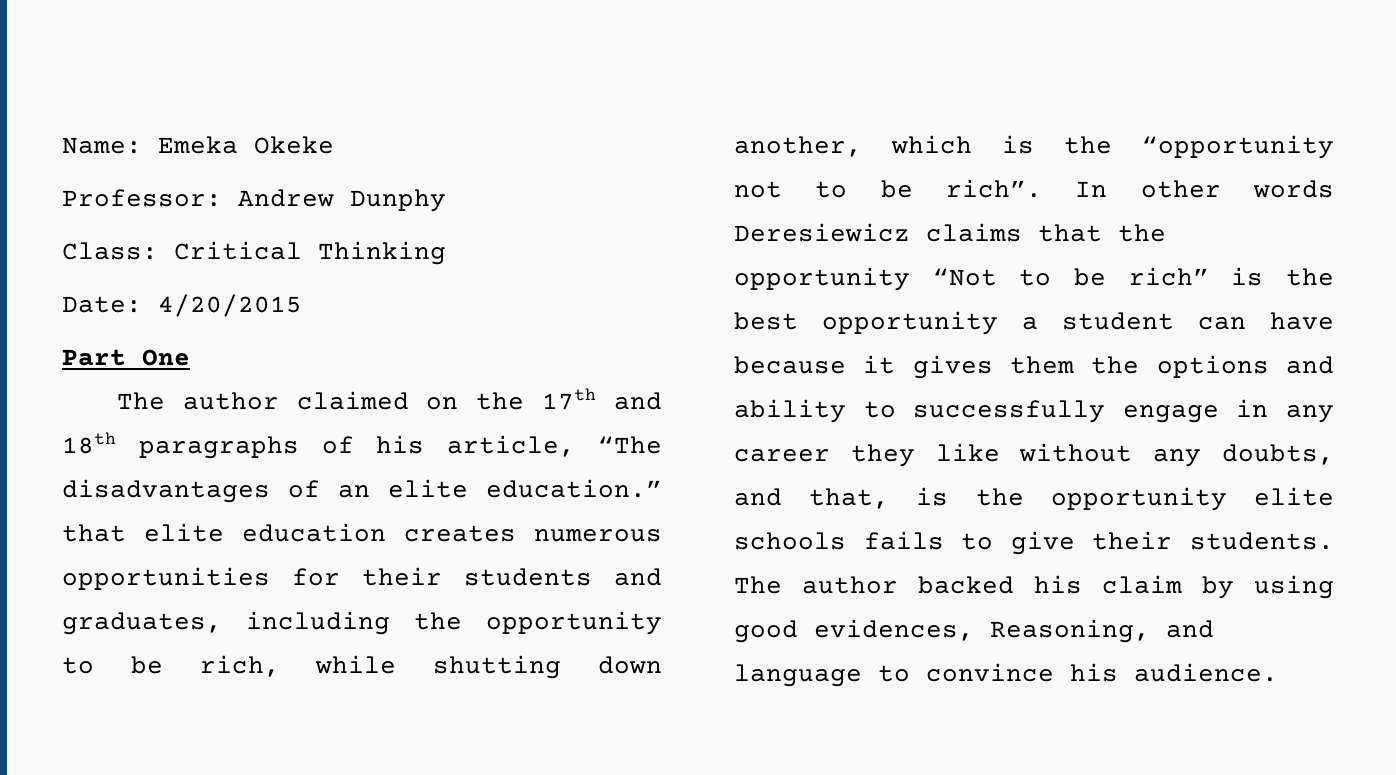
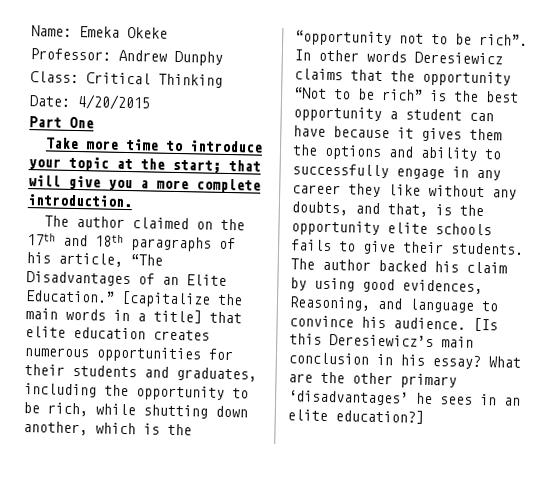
(190, 357) none -> [45,137,264,153] [28,156,261,173] [28,175,261,194] [27,194,133,208] // Take more time to introduce your topic at the start; that will give you a more complete introduction.
[62,479,270,503] disadvantages -> [26,271,131,287] Disadvantages
[388,479,662,498] elite education.” -> [186,274,227,286] [25,290,243,308] [25,308,202,324] Elite Education.” [capitalize the main words in a title]
(1278, 672) none -> [473,317,498,332] [289,333,474,348] [288,352,521,370] [288,371,457,389] [288,390,521,406] [287,409,424,424] [Is this Deresiewicz’s main conclusion in his essay? What are the other primary ‘disadvantages’ he sees in an elite education?]

